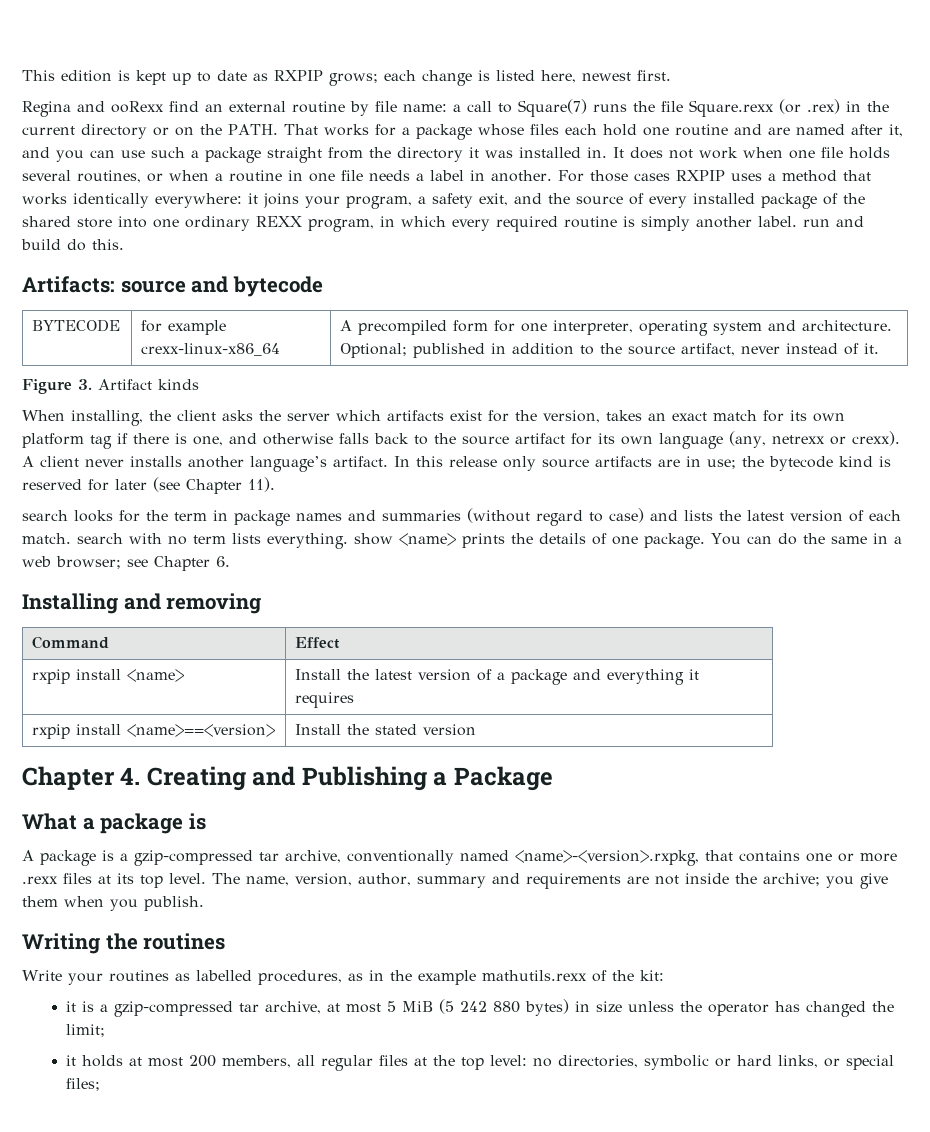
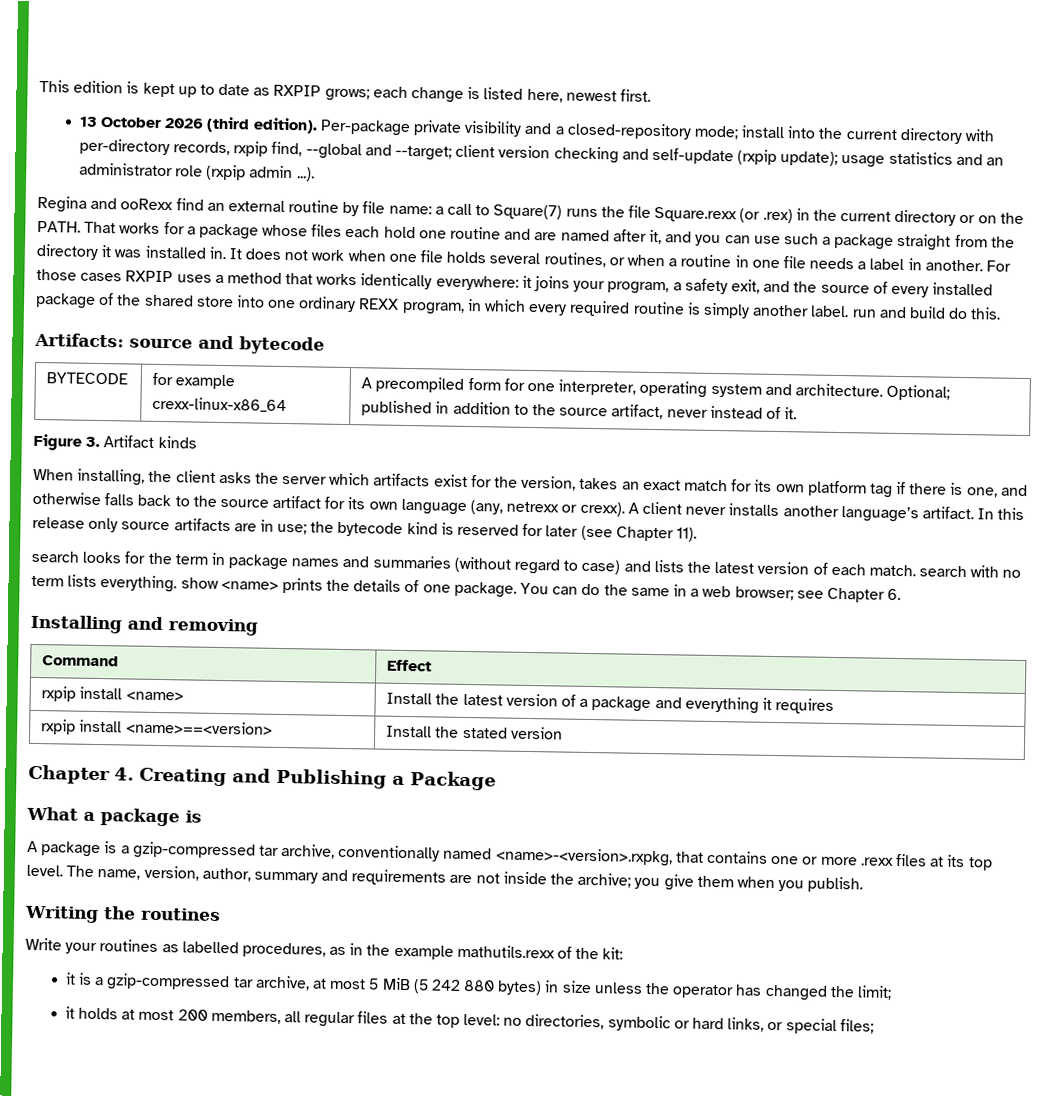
(671, 75) none -> [78,116,995,144] [78,138,1005,168] [78,162,315,182] // 13 October 2026 (third edition). Per-package private visibility and a closed-repository mode; install into the current directory with per-directory records, rxpip find, --global and --target; client version checking and self-update (rxpip update); usage statistics and an administrator role (rxpip admin ...).

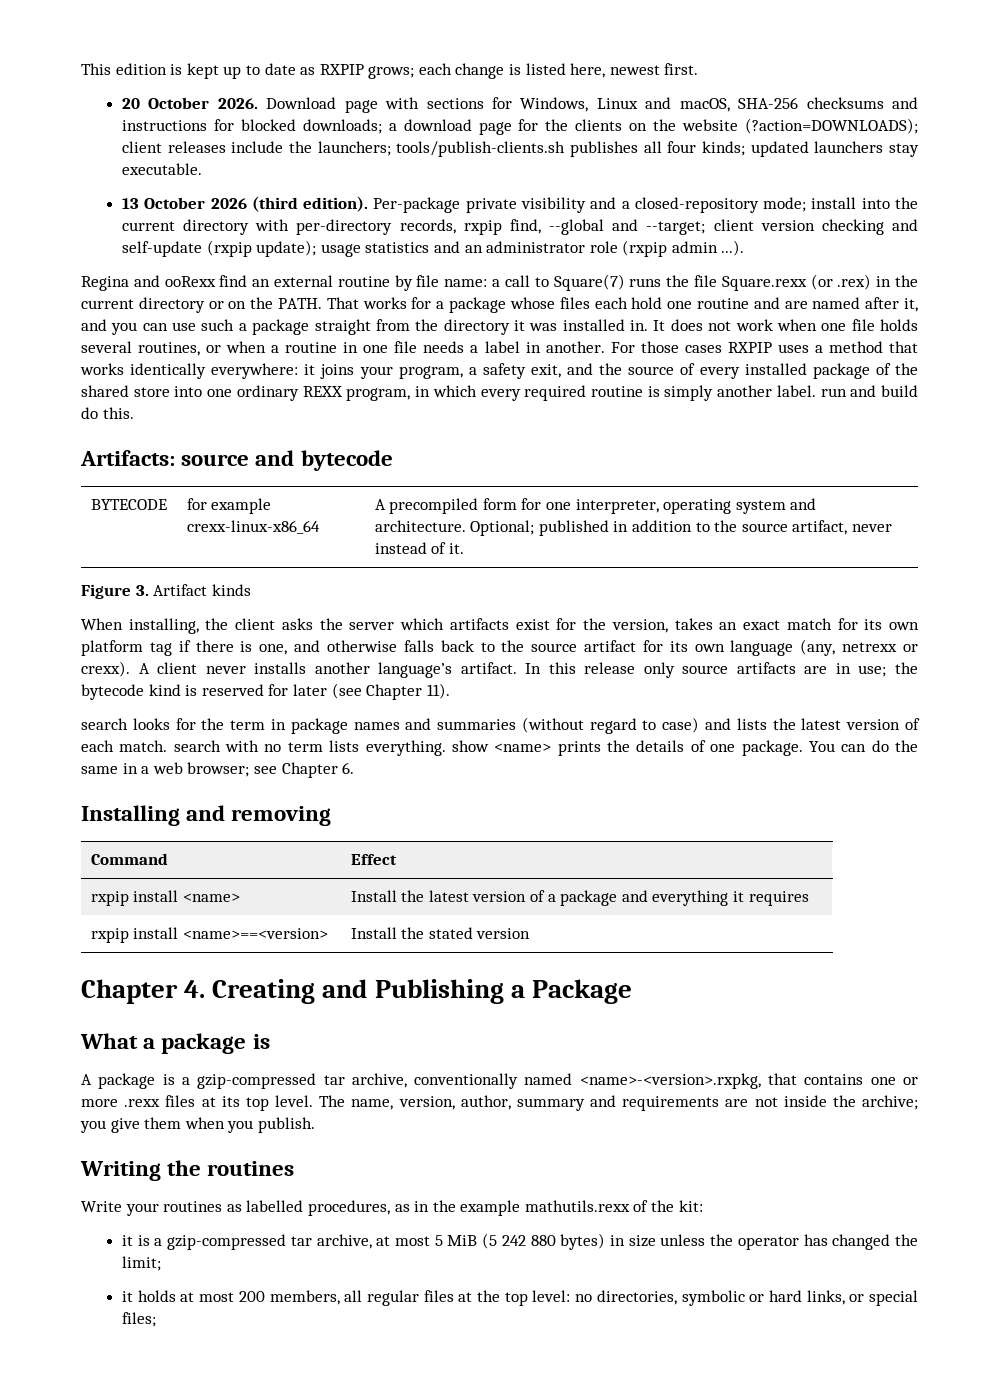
(651, 95) none -> [121,97,918,113] [121,118,918,135] [121,141,919,157] [121,163,202,175] // 20 October 2026. Download page with sections for Windows, Linux and macOS, SHA-256 checksums and instructions for blocked downloads; a download page for the clients on the website (?action=DOWNLOADS); client releases include the launchers; tools/publish-clients.sh publishes all four kinds; updated launchers stay executable.

